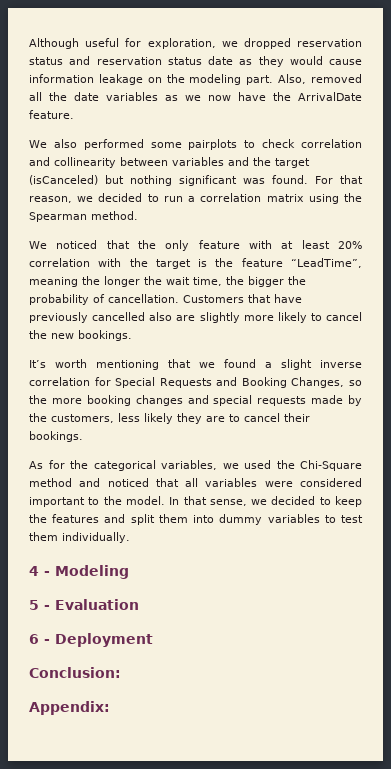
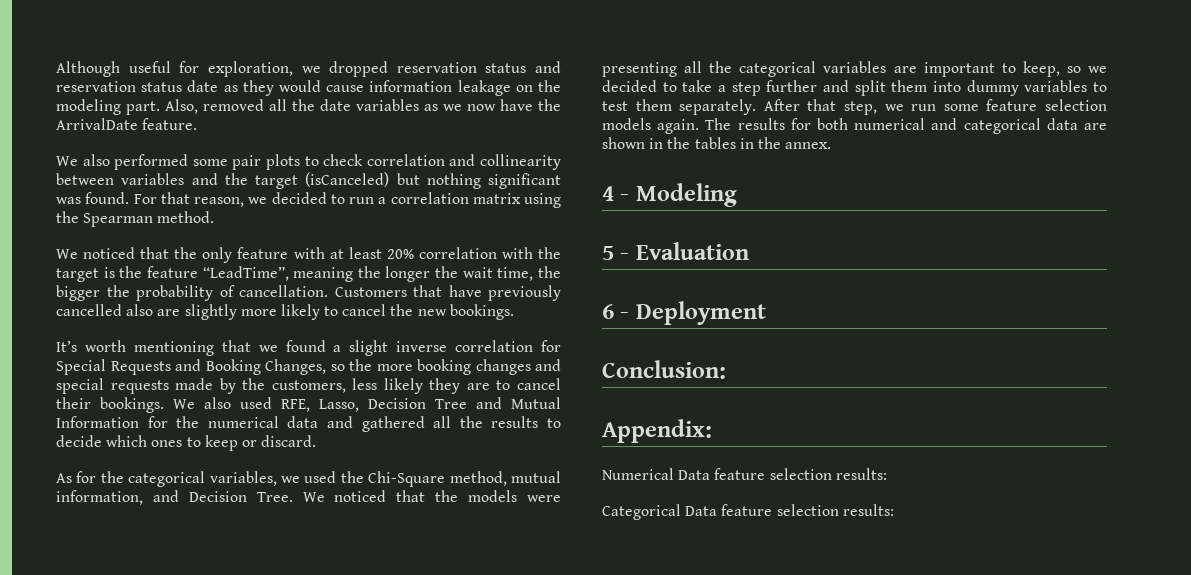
[188,139,238,150] pairplots -> [232,154,300,170] pair plots
(83, 436) none -> [173,397,561,412] [56,416,562,432] [56,435,317,451] We also used RFE, Lasso, Decision Tree and Mutual Information for the numerical data and gathered all the results to decide which ones to keep or discard.
[29,478,362,487] [29,496,363,507] [29,514,100,523] method and noticed that all variables were considered important to the model. In that sense, we decided to keep the features -> [449,471,561,486] [56,490,562,505] [602,61,1107,77] [602,80,818,96] method, mutual information, and Decision Tree. We noticed that the models were presenting all the categorical variables are important to keep, so we decided to take a step further
[62,532,130,543] individually. -> [679,99,1107,115] [602,118,1107,134] [602,137,832,149] separately. After that step, we run some feature selection models again. The results for both numerical and categorical data are shown in the tables in the annex.
(110, 708) none -> [602,468,887,480] [602,504,894,520] // Numerical Data feature selection results: // Categorical Data feature selection results:

